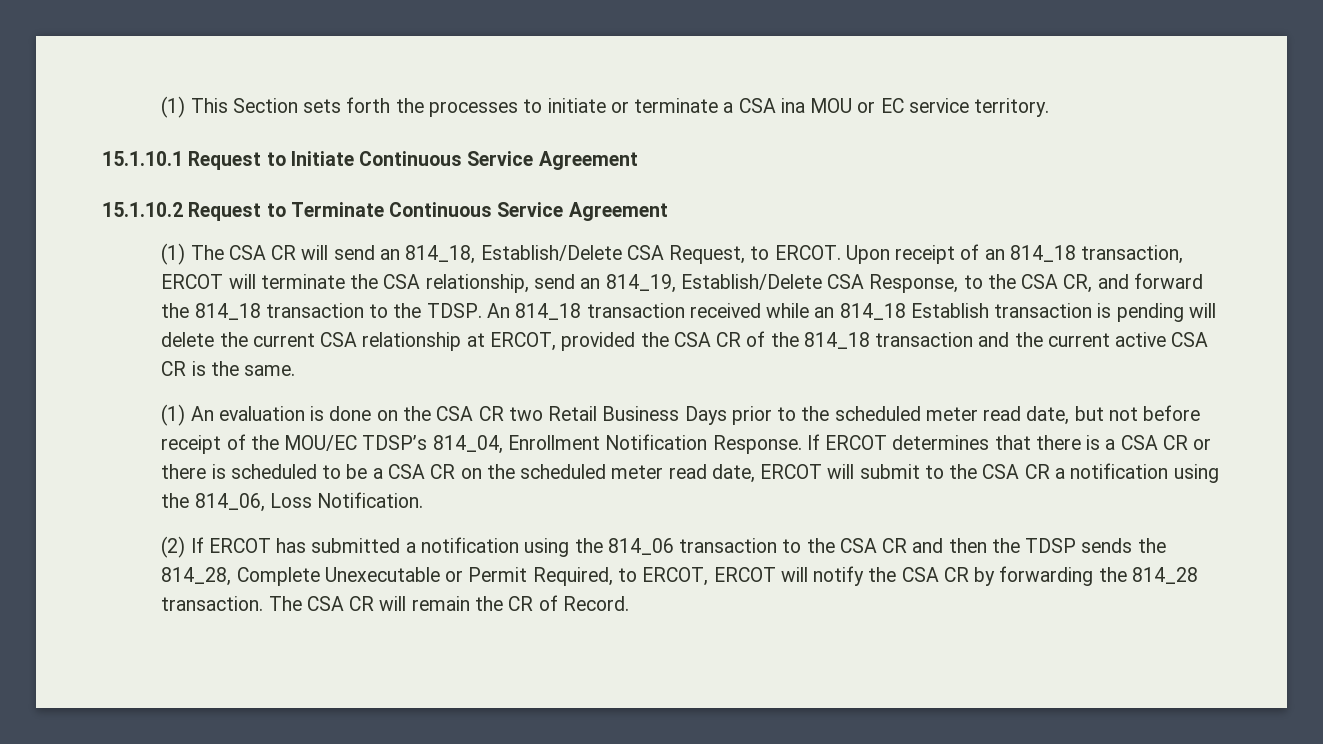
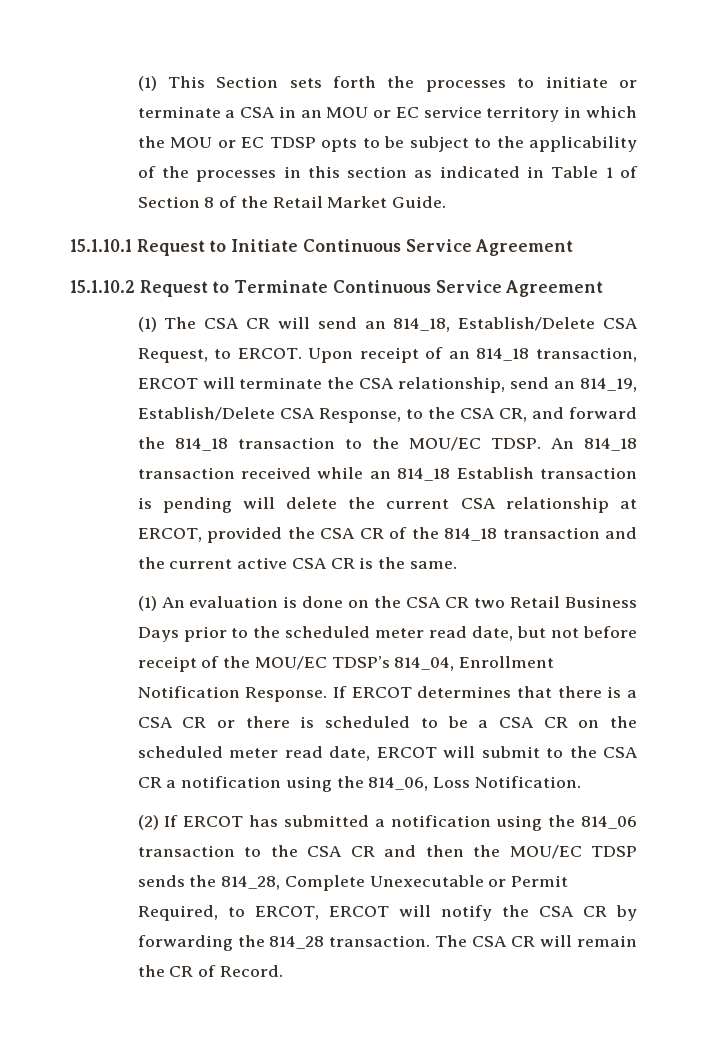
[780,98,805,113] ina -> [278,106,322,118] in an
[974,98,1050,117] territory. -> [486,106,637,122] [137,136,638,152] [137,166,638,182] [137,196,446,208] territory in which the MOU or EC TDSP opts to be subject to the applicability of the processes in this section as indicated in Table 1 of Section 8 of the Retail Market Guide.
(422, 310) none -> [408,437,481,451] MOU/EC
(1020, 545) none -> [509,845,582,859] MOU/EC

